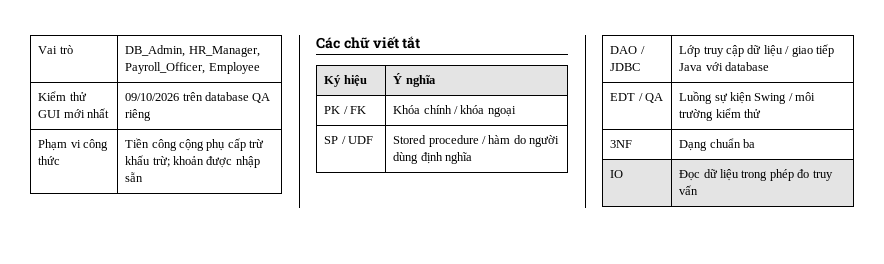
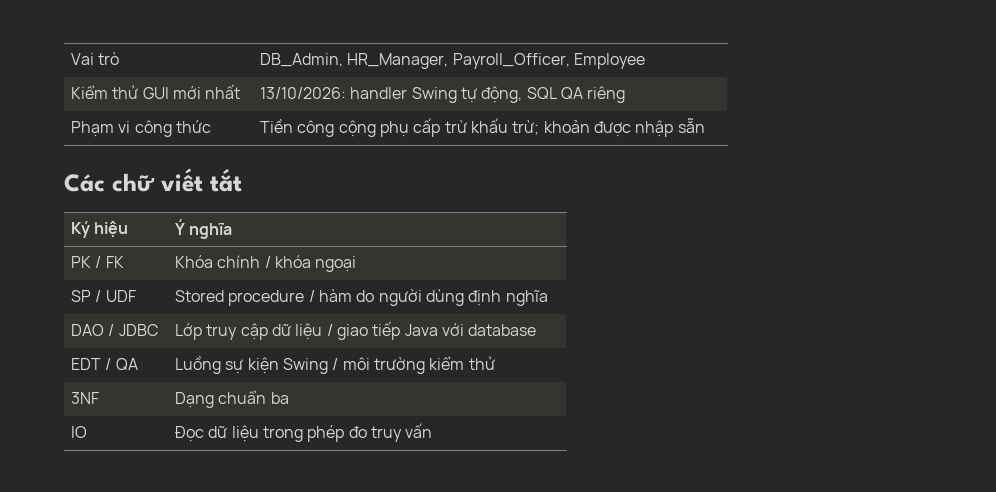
[125,92,250,101] 09/10/2026 trên database -> [260,86,557,103] 13/10/2026: handler Swing tự động, SQL

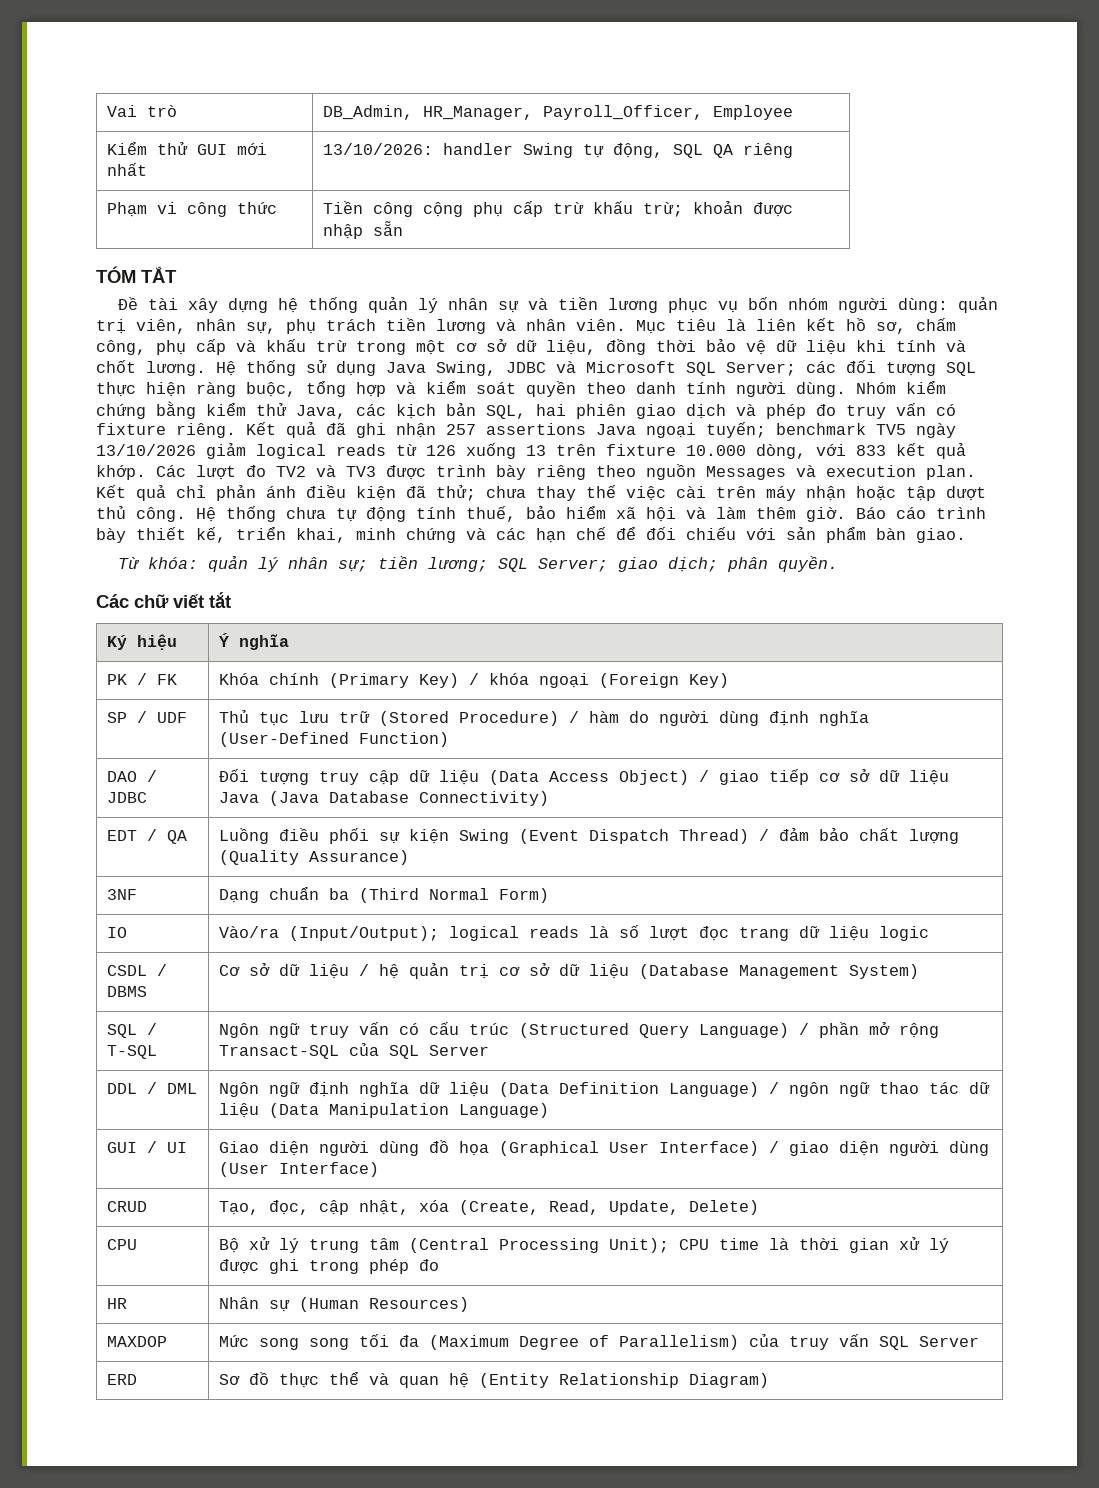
(705, 125) none -> [96,266,177,283] [118,297,999,313] [96,318,956,334] [96,339,966,355] [96,360,976,376] [96,381,946,397] [96,401,956,419] [96,422,956,438] [96,443,966,459] [96,464,976,480] [96,485,986,501] [96,506,986,522] [96,527,966,543] [118,556,839,572] // TÓM TẮT // Đề tài xây dựng hệ thống quản lý nhân sự và tiền lương phục vụ bốn nhóm người dùng: quản trị viên, nhân sự, phụ trách tiền lương và nhân viên. Mục tiêu là liên kết hồ sơ, chấm công, phụ cấp và khấu trừ trong một cơ sở dữ liệu, đồng thời bảo vệ dữ liệu khi tính và chốt lương. Hệ thống sử dụng Java Swing, JDBC và Microsoft SQL Server; các đối tượng SQL thực hiện ràng buộc, tổng hợp và kiểm soát quyền theo danh tính người dùng. Nhóm kiểm chứng bằng kiểm thử Java, các kịch bản SQL, hai phiên giao dịch và phép đo truy vấn có fixture riêng. Kết quả đã ghi nhận 257 assertions Java ngoại tuyến; benchmark TV5 ngày 13/10/2026 giảm logical reads từ 126 xuống 13 trên fixture 10.000 dòng, với 833 kết quả khớp. Các lượt đo TV2 và TV3 được trình bày riêng theo nguồn Messages và execution plan. Kết quả chỉ phản ánh điều kiện đã thử; chưa thay thế việc cài trên máy nhận hoặc tập dượt thủ công. Hệ thống chưa tự động tính thuế, bảo hiểm xã hội và làm thêm giờ. Báo cáo trình bày thiết kế, triển khai, minh chứng và các hạn chế để đối chiếu với sản phẩm bàn giao. // Từ khóa: quản lý nhân sự; tiền lương; SQL Server; giao dịch; phân quyền.
(261, 261) none -> [329,673,460,688] (Primary Key)
(357, 264) none -> [599,673,730,688] (Foreign Key)
[175,290,305,306] Stored procedure -> [219,710,560,726] Thủ tục lưu trữ (Stored Procedure)
(548, 298) none -> [219,732,450,747] (User-Defined Function)
[175,323,203,340] Lớp -> [219,769,310,785] Đối tượng
[326,321,537,340] / giao tiếp Java với database -> [489,769,950,785] [219,791,550,806] (Data Access Object) / giao tiếp cơ sở dữ liệu Java (Java Database Connectivity)
(222, 365) none -> [279,828,370,844] điều phối
[332,356,495,374] [71,392,100,404] [175,390,289,408] [71,426,88,438] [175,423,433,442] / môi trường kiểm thử // 3NF | Dạng chuẩn ba // IO | Đọc dữ liệu trong phép đo truy vấn -> [519,828,960,844] [219,850,410,865] [107,889,138,900] [219,887,550,903] [107,927,128,938] [219,925,930,941] [107,964,168,976] [107,986,148,997] [219,963,920,979] [107,1023,158,1038] [107,1045,158,1059] [219,1022,940,1038] [219,1043,490,1059] [107,1082,198,1094] [219,1082,991,1097] [219,1103,550,1118] [107,1141,188,1153] [219,1140,990,1156] [219,1162,380,1177] [107,1201,148,1212] [219,1200,760,1215] [107,1239,138,1250] [219,1237,950,1253] [219,1259,440,1274] [107,1298,128,1309] [219,1297,470,1312] [107,1336,168,1347] [219,1334,980,1350] [107,1374,138,1385] [219,1372,770,1388] (Event Dispatch Thread) / đảm bảo chất lượng (Quality Assurance) // 3NF | Dạng chuẩn ba (Third Normal Form) // IO | Vào/ra (Input/Output); logical reads là số lượt đọc trang dữ liệu logic // CSDL / DBMS | Cơ sở dữ liệu / hệ quản trị cơ sở dữ liệu (Database Management System) // SQL / T-SQL | Ngôn ngữ truy vấn có cấu trúc (Structured Query Language) / phần mở rộng Transact-SQL của SQL Server // DDL / DML | Ngôn ngữ định nghĩa dữ liệu (Data Definition Language) / ngôn ngữ thao tác dữ liệu (Data Manipulation Language) // GUI / UI | Giao diện người dùng đồ họa (Graphical User Interface) / giao diện người dùng (User Interface) // CRUD | Tạo, đọc, cập nhật, xóa (Create, Read, Update, Delete) // CPU | Bộ xử lý trung tâm (Central Processing Unit); CPU time là thời gian xử lý được ghi trong phép đo // HR | Nhân sự (Human Resources) // MAXDOP | Mức song song tối đa (Maximum Degree of Parallelism) của truy vấn SQL Server // ERD | Sơ đồ thực thể và quan hệ (Entity Relationship Diagram)

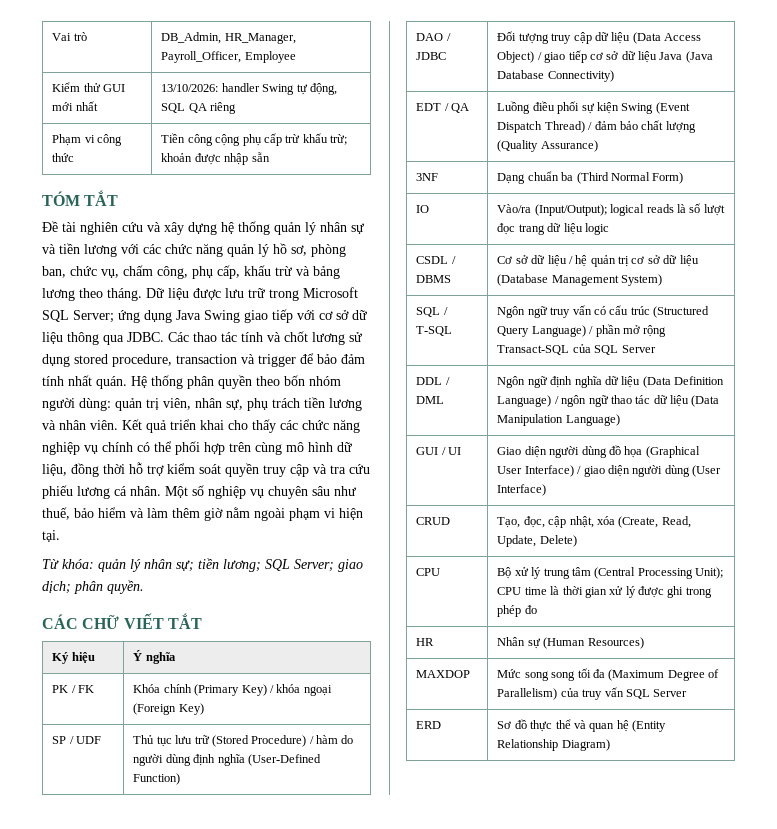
(179, 304) none -> [80,222,161,235] nghiên cứu và
[668,298,739,313] phục vụ -> [121,243,346,257] [42,265,340,279] [42,287,358,301] [42,309,367,323] [42,331,362,345] [42,353,365,367] [42,375,280,389] với các chức năng quản lý hồ sơ, phòng ban, chức vụ, chấm công, phụ cấp, khấu trừ và bảng lương theo tháng. Dữ liệu được lưu trữ trong Microsoft SQL Server; ứng dụng Java Swing giao tiếp với cơ sở dữ liệu thông qua JDBC. Các thao tác tính và chốt lương sử dụng stored procedure, transaction và trigger để bảo đảm tính nhất quán. Hệ thống phân quyền theo
[636,318,956,334] [96,339,966,355] [96,360,976,376] [96,381,946,397] [96,401,956,419] [96,422,956,438] [96,443,966,459] [96,464,976,480] [96,485,986,501] [96,506,456,522] Mục tiêu là liên kết hồ sơ, chấm công, phụ cấp và khấu trừ trong một cơ sở dữ liệu, đồng thời bảo vệ dữ liệu khi tính và chốt lương. Hệ thống sử dụng Java Swing, JDBC và Microsoft SQL Server; các đối tượng SQL thực hiện ràng buộc, tổng hợp và kiểm soát quyền theo danh tính người dùng. Nhóm kiểm chứng bằng kiểm thử Java, các kịch bản SQL, hai phiên giao dịch và phép đo truy vấn có fixture riêng. Kết quả đã ghi nhận 257 assertions Java ngoại tuyến; benchmark TV5 ngày 13/10/2026 giảm logical reads từ 126 xuống 13 trên fixture 10.000 dòng, với 833 kết quả khớp. Các lượt đo TV2 và TV3 được trình bày riêng theo nguồn Messages và execution plan. Kết quả chỉ phản ánh điều kiện đã thử; chưa thay thế việc cài trên máy nhận hoặc tập dượt thủ công. Hệ thống chưa tự động tính -> [122,419,360,433] [42,441,352,455] [42,462,370,477] [42,485,356,499] Kết quả triển khai cho thấy các chức năng nghiệp vụ chính có thể phối hợp trên cùng mô hình dữ liệu, đồng thời hỗ trợ kiểm soát quyền truy cập và tra cứu phiếu lương cá nhân. Một số nghiệp vụ chuyên sâu như
[616,507,676,522] xã hội -> (126, 512) none
[806,507,986,522] [96,527,966,543] giờ. Báo cáo trình bày thiết kế, triển khai, minh chứng và các hạn chế để đối chiếu với sản phẩm bàn giao. -> [204,507,363,521] [42,530,60,542] giờ nằm ngoài phạm vi hiện tại.
[96,592,231,608] Các chữ viết tắt -> [42,613,202,629] CÁC CHỮ VIẾT TẮT

